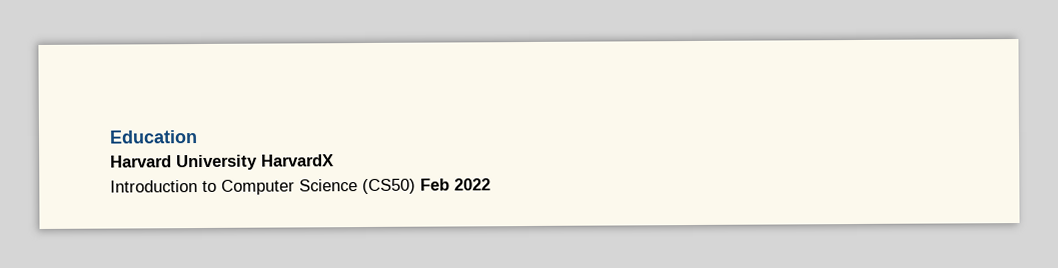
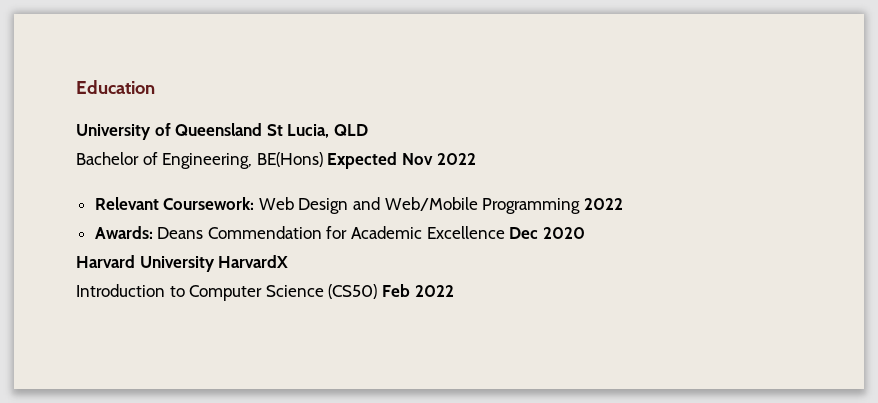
(198, 137) none -> [76,123,368,140] [76,152,476,169] [94,197,623,214] [94,226,585,239] // University of Queensland St Lucia, QLD // Bachelor of Engineering, BE(Hons) Expected Nov 2022 // Relevant Coursework: Web Design and Web/Mobile Programming 2022 // Awards: Deans Commendation for Academic Excellence Dec 2020

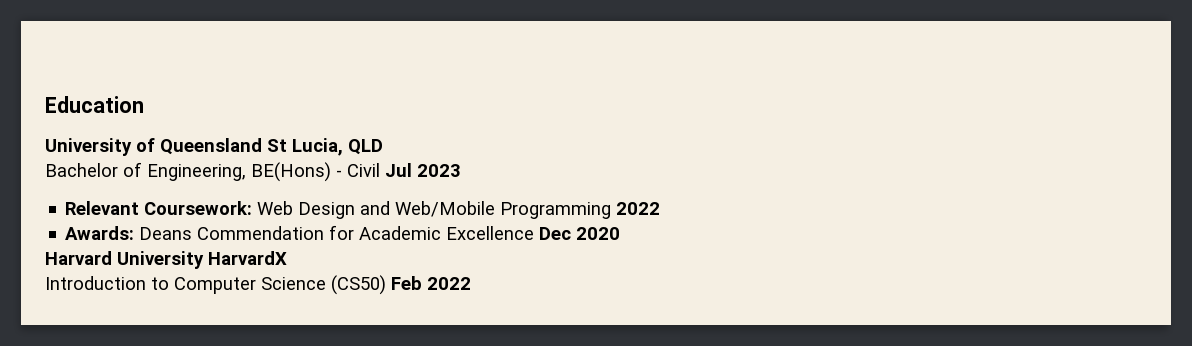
[327,152,476,169] Expected Nov 2022 -> [336,163,461,177] - Civil Jul 2023

